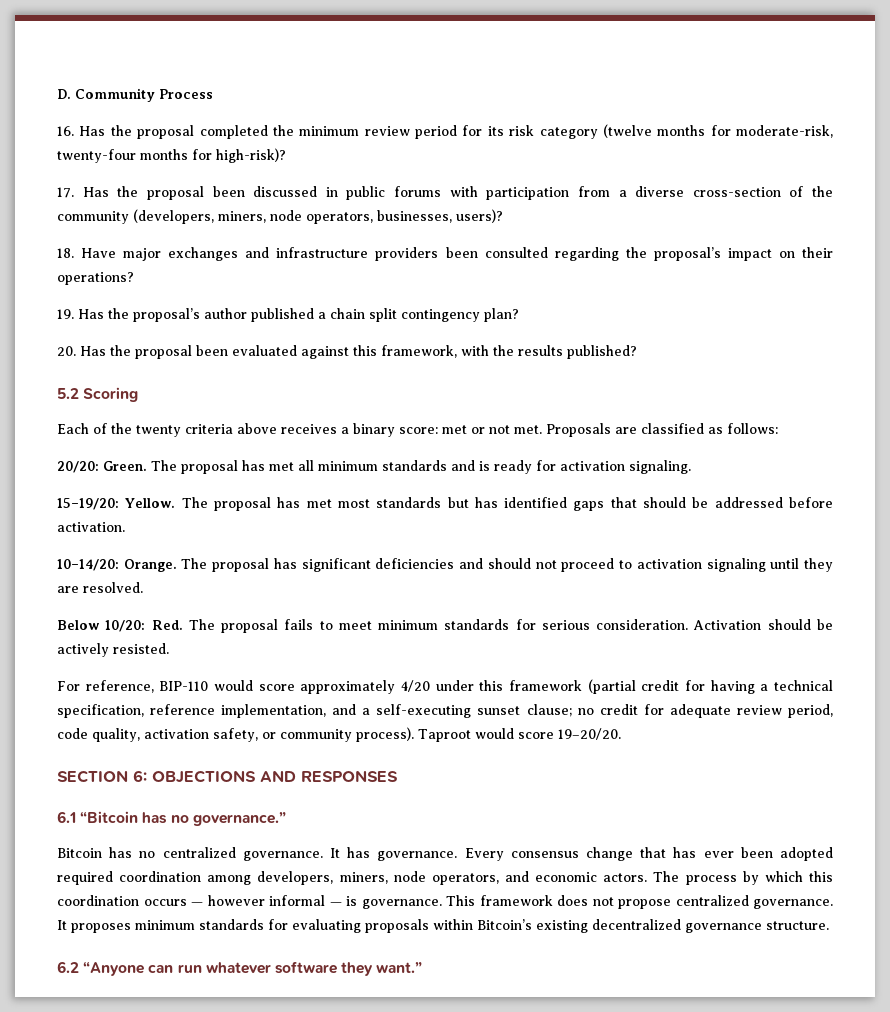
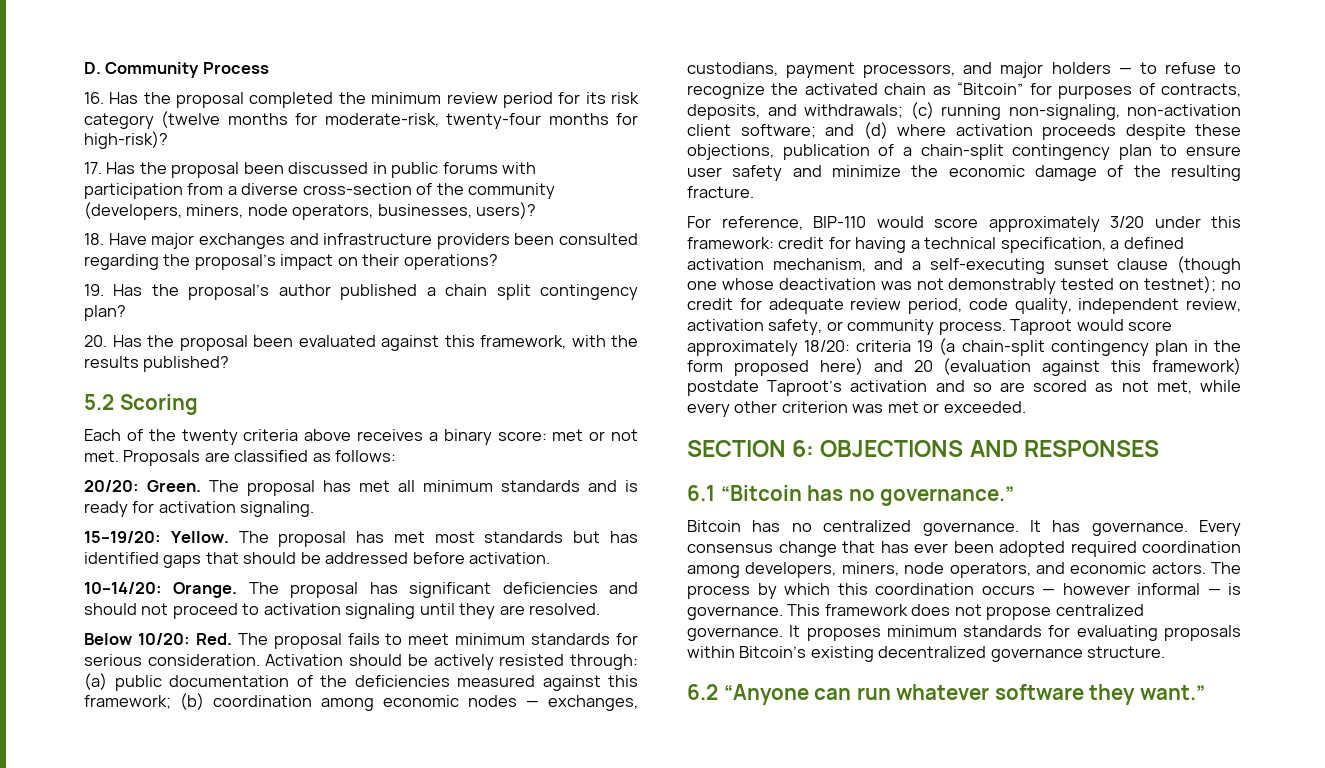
[113,643,169,654] resisted. -> [499,654,638,670] [84,673,638,691] [84,693,638,711] [687,62,1241,78] [687,82,1241,99] [687,102,1241,120] [687,122,1241,140] [687,144,1241,160] [687,165,1241,181] [687,186,754,198] resisted through: (a) public documentation of the deficiencies measured against this framework; (b) coordination among economic nodes — exchanges, custodians, payment processors, and major holders — to refuse to recognize the activated chain as “Bitcoin” for purposes of contracts, deposits, and withdrawals; (c) running non-signaling, non-activation client software; and (d) where activation proceeds despite these objections, publication of a chain-split contingency plan to ensure user safety and minimize the economic damage of the resulting fracture.
[401,680,430,692] 4/20 -> [1110,216,1144,228] 3/20
[509,679,636,694] framework (partial -> [687,237,774,249] framework:
[150,704,572,718] reference implementation, and a self-executing sunset clause; -> [1110,237,1184,249] [687,256,1241,274] [687,276,1217,294] a defined activation mechanism, and a self-executing sunset clause (though one whose deactivation was not demonstrably tested on testnet);
(140, 735) none -> [1078,298,1241,314] independent review,
[356,727,414,742] process). -> [938,321,1006,335] process.
[558,728,621,740] 19–20/20. -> [687,338,1241,356] [687,358,1241,376] [687,380,1241,396] [687,401,1026,417] approximately 18/20: criteria 19 (a chain-split contingency plan in the form proposed here) and 20 (evaluation against this framework) postdate Taproot’s activation and so are scored as not met, while every other criterion was met or exceeded.

